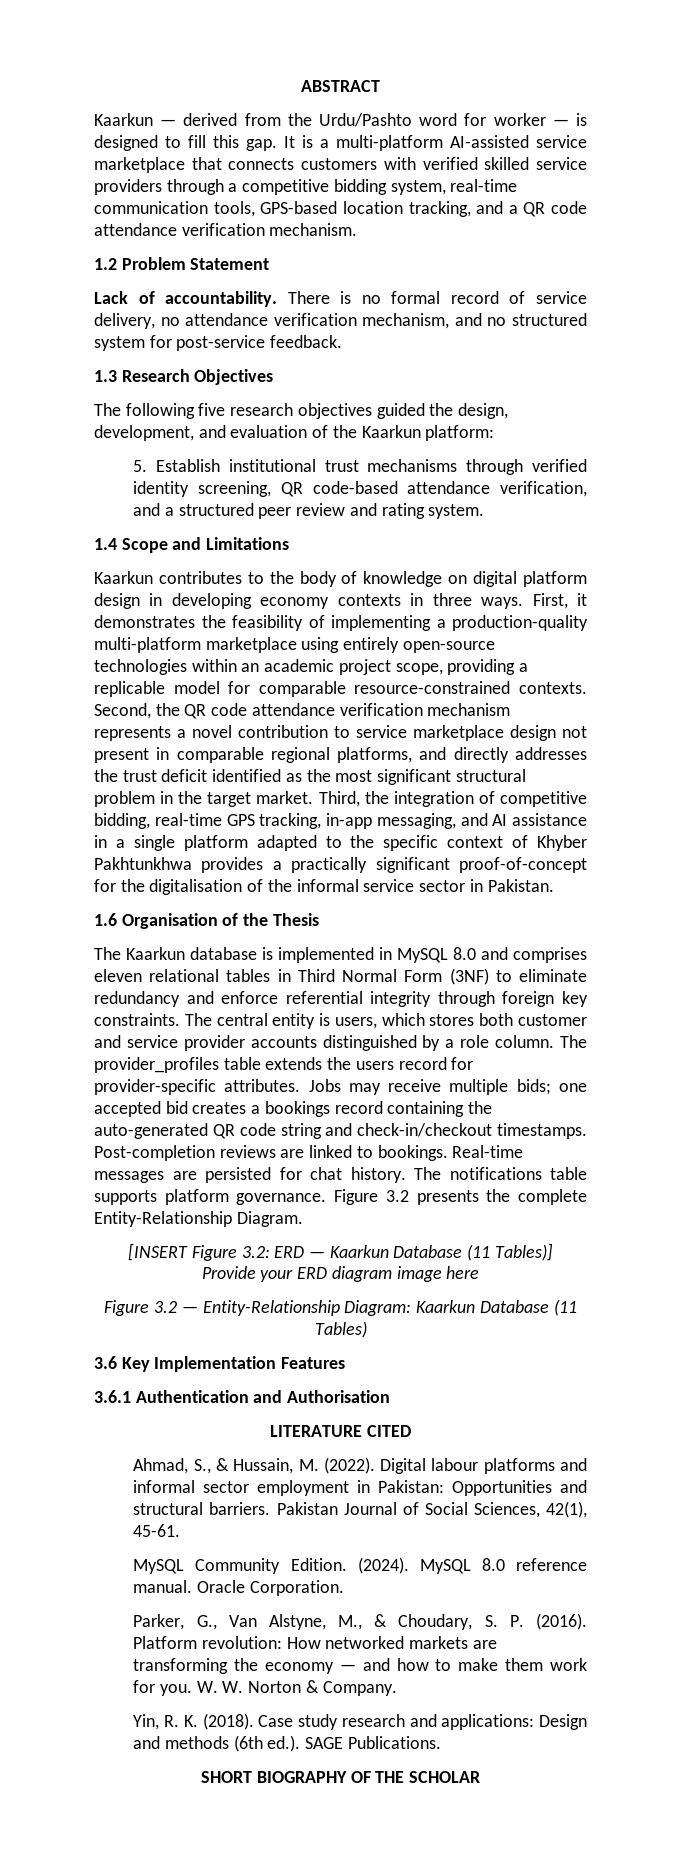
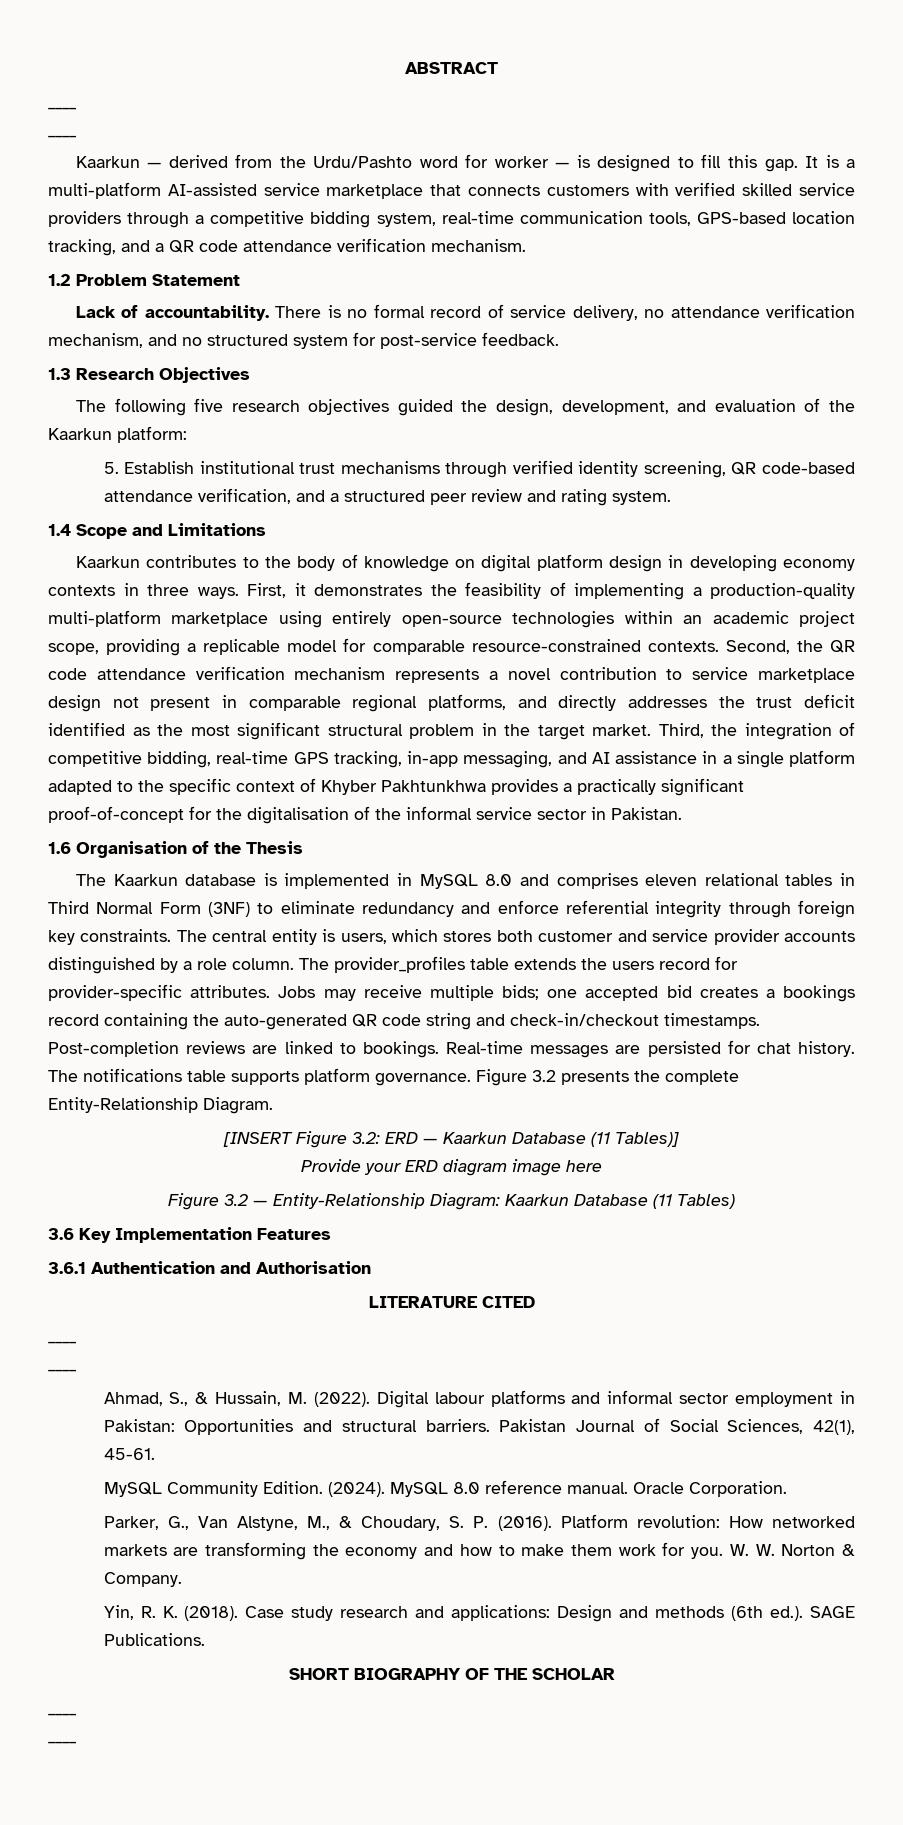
(380, 86) none -> [48,107,76,110] [48,135,76,138] // ____ // ____
(411, 1431) none -> [48,1341,76,1344] [48,1369,76,1372] // ____ // ____
[339,1664,356,1671] — -> (418, 1553) none
(480, 1777) none -> [48,1713,76,1716] [48,1741,76,1744] // ____ // ____

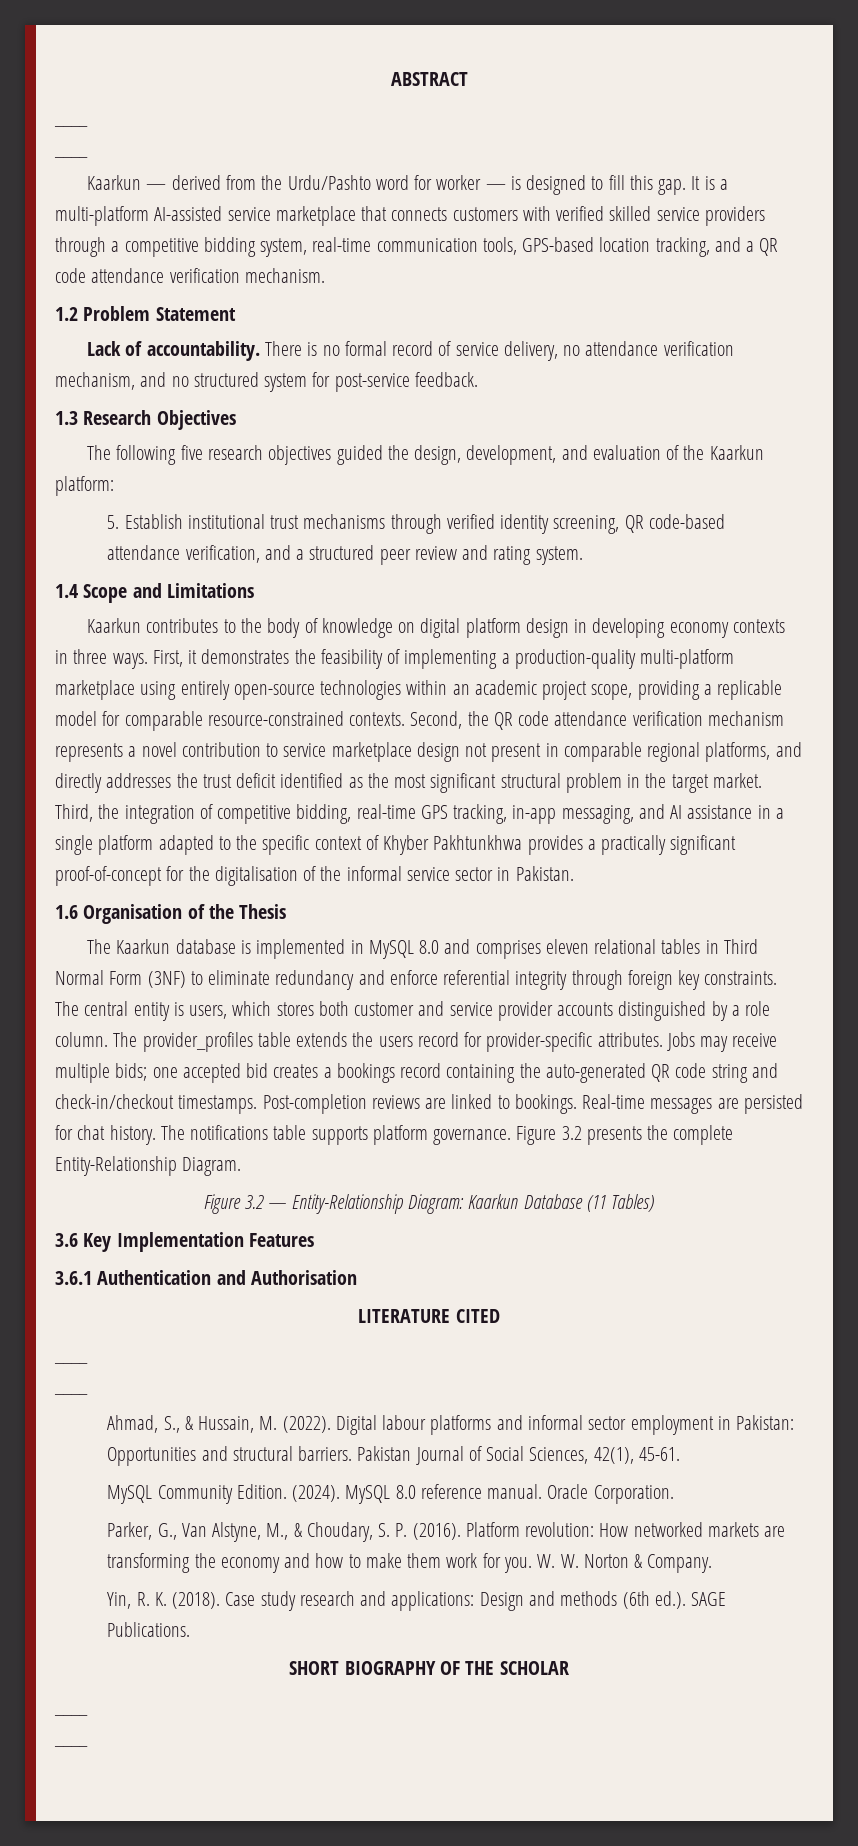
[223,1131,679,1148] [301,1159,602,1176] // [INSERT Figure 3.2: ERD — Kaarkun Database (11 Tables)] // Provide your ERD diagram image here -> (242, 1166) none

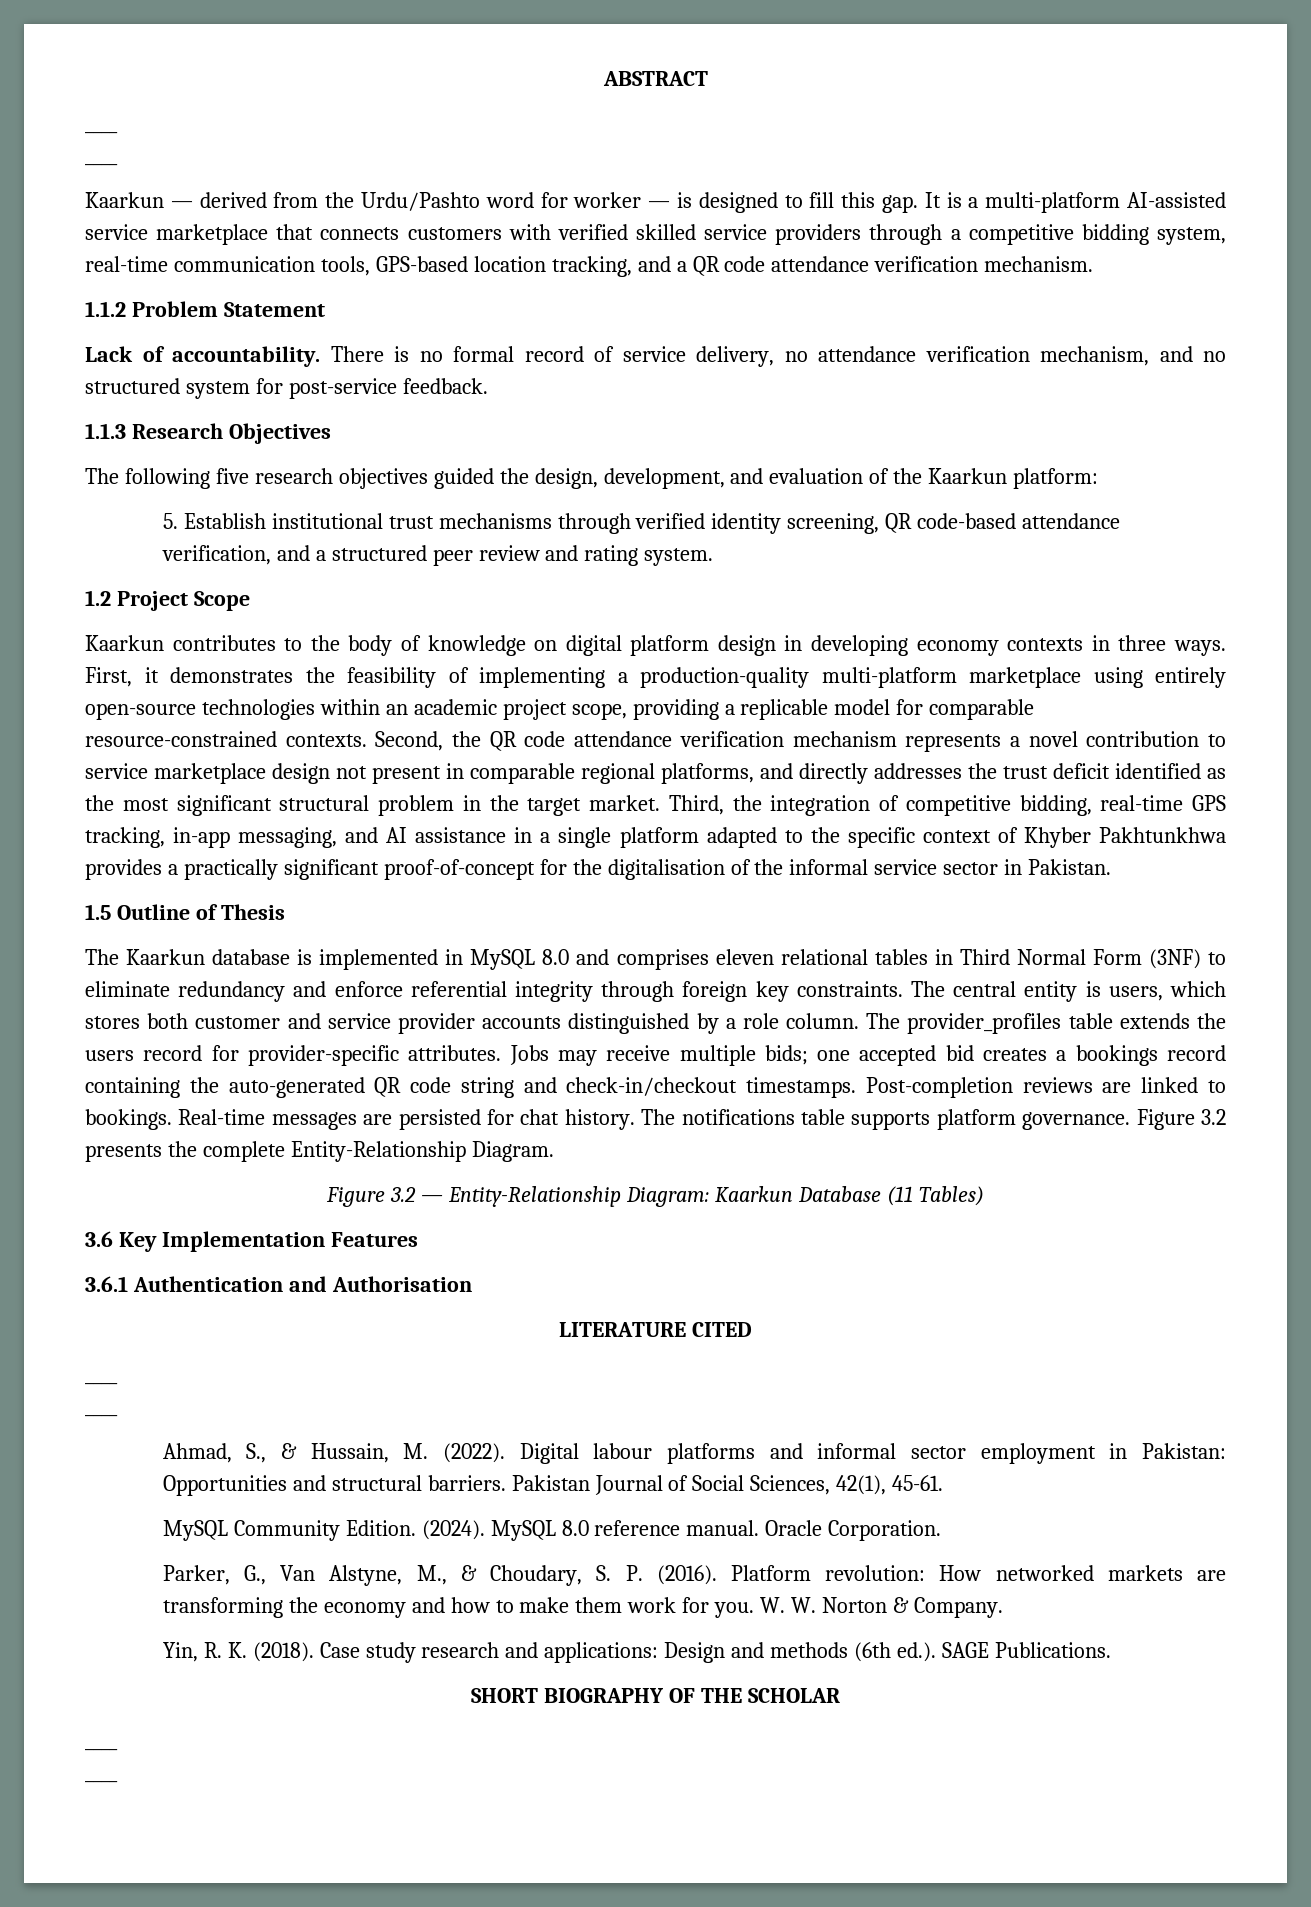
[55,307,78,321] 1.2 -> [85,301,126,317] 1.1.2
[55,411,78,425] 1.3 -> [85,423,126,439] 1.1.3
[55,584,78,598] 1.4 -> [85,590,188,611] 1.2 Project
[132,583,254,598] and Limitations -> (250, 601) none
[55,904,234,924] 1.6 Organisation of the -> [85,904,218,920] 1.5 Outline of

